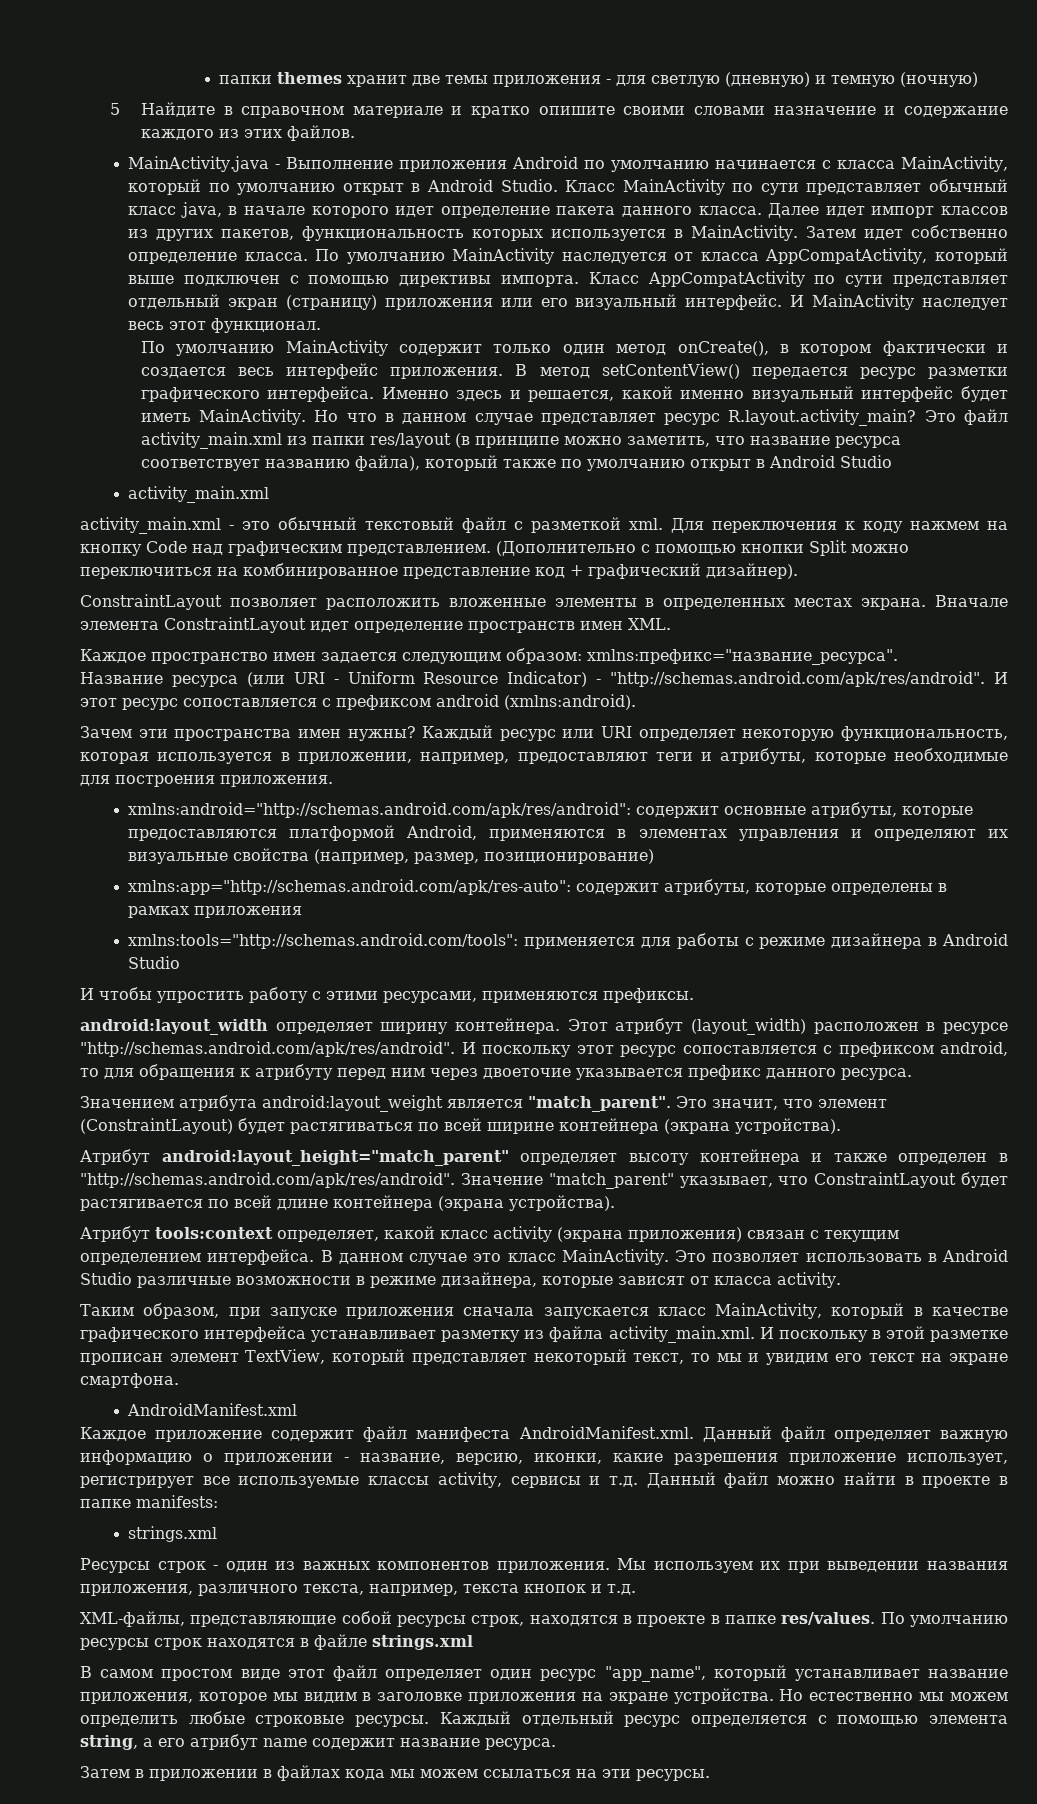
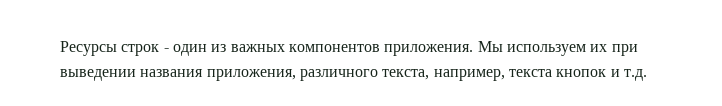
[219,72,979,87] [110,102,1009,118] [140,125,355,141] [128,156,1009,172] [128,179,1008,195] [128,202,1009,218] [128,225,1008,241] [128,248,1008,264] [128,271,1008,287] [128,294,1008,310] [128,318,322,333] [140,340,1008,356] [140,363,1008,379] [140,386,1008,402] [140,409,1008,426] [140,432,901,449] [140,455,892,471] [128,486,270,503] [80,517,1008,534] [80,540,909,556] [80,563,798,579] [80,594,1009,610] [80,617,671,633] [80,648,898,665] [80,671,1008,687] [80,694,636,710] [80,725,1008,741] [80,748,1008,764] [80,775,333,787] [128,802,974,818] [128,825,1008,841] [128,848,655,864] [128,879,948,895] [128,906,303,918] [128,933,1009,949] [128,956,181,969] [80,987,694,1003] [80,1018,1008,1035] [80,1041,1008,1057] [80,1064,912,1080] [80,1095,887,1112] [80,1118,841,1134] [80,1149,1008,1166] [80,1172,1009,1189] [80,1195,615,1211] [80,1226,899,1242] [80,1249,1009,1265] [80,1272,841,1288] [80,1303,1009,1319] [80,1326,1009,1343] [80,1349,1009,1365] [80,1373,179,1388] [127,1403,298,1416] [80,1426,1008,1442] [80,1450,1008,1465] [80,1472,1009,1488] [80,1495,218,1508] [128,1526,218,1542] папки themes хранит две темы приложения - для светлую (дневную) и темную (ночную) // 5 Найдите в справочном материале и кратко опишите своими словами назначение и содержание каждого из этих файлов. // MainActivity.java - Выполнение приложения Android по умолчанию начинается с класса MainActivity, который по умолчанию открыт в Android Studio. Класс MainActivity по сути представляет обычный класс java, в начале которого идет определение пакета данного класса. Далее идет импорт классов из других пакетов, функциональность которых используется в MainActivity. Затем идет собственно определение класса. По умолчанию MainActivity наследуется от класса AppCompatActivity, который выше подключен с помощью директивы импорта. Класс AppCompatActivity по сути представляет отдельный экран (страницу) приложения или его визуальный интерфейс. И MainActivity наследует весь этот функционал. // По умолчанию MainActivity содержит только один метод onCreate(), в котором фактически и создается весь интерфейс приложения. В метод setContentView() передается ресурс разметки графического интерфейса. Именно здесь и решается, какой именно визуальный интерфейс будет иметь MainActivity. Но что в данном случае представляет ресурс R.layout.activity_main? Это файл activity_main.xml из папки res/layout (в принципе можно заметить, что название ресурса соответствует названию файла), который также по умолчанию открыт в Android Studio // activity_main.xml // activity_main.xml - это обычный текстовый файл с разметкой xml. Для переключения к коду нажмем на кнопку Code над графическим представлением. (Дополнительно с помощью кнопки Split можно переключиться на комбинированное представление код + графический дизайнер). // ConstraintLayout позволяет расположить вложенные элементы в определенных местах экрана. Вначале элемента ConstraintLayout идет определение пространств имен XML. // Каждое пространство имен задается следующим образом: xmlns:префикс="название_ресурса". // Название ресурса (или URI - Uniform Resource Indicator) - "http://schemas.android.com/apk/res/android". И этот ресурс сопоставляется с префиксом android (xmlns:android). // Зачем эти пространства имен нужны? Каждый ресурс или URI определяет некоторую функциональность, которая используется в приложении, например, предоставляют теги и атрибуты, которые необходимые для построения приложения. // xmlns:android="http://schemas.android.com/apk/res/android": содержит основные атрибуты, которые предоставляются платформой Android, применяются в элементах управления и определяют их визуальные свойства (например, размер, позиционирование) // xmlns:app="http://schemas.android.com/apk/res-auto": содержит атрибуты, которые определены в рамках приложения // xmlns:tools="http://schemas.android.com/tools": применяется для работы с режиме дизайнера в Android Studio // И чтобы упростить работу с этими ресурсами, применяются префиксы. // android:layout_width определяет ширину контейнера. Этот атрибут (layout_width) расположен в ресурсе "http://schemas.android.com/apk/res/android". И поскольку этот ресурс сопоставляется с префиксом android, то для обращения к атрибуту перед ним через двоеточие указывается префикс данного ресурса. // Значением атрибута android:layout_weight является "match_parent". Это значит, что элемент (ConstraintLayout) будет растягиваться по всей ширине контейнера (экрана устройства). // Атрибут android:layout_height="match_parent" определяет высоту контейнера и также определен в "http://schemas.android.com/apk/res/android". Значение "match_parent" указывает, что ConstraintLayout будет растягивается по всей длине контейнера (экрана устройства). // Атрибут tools:context определяет, какой класс activity (экрана приложения) связан с текущим определением интерфейса. В данном случае это класс MainActivity. Это позволяет использовать в Android Studio различные возможности в режиме дизайнера, которые зависят от класса activity. // Таким образом, при запуске приложения сначала запускается класс MainActivity, который в качестве графического интерфейса устанавливает разметку из файла activity_main.xml. И поскольку в этой разметке прописан элемент TextView, который представляет некоторый текст, то мы и увидим его текст на экране смартфона. // AndroidManifest.xml // Каждое приложение содержит файл манифеста AndroidManifest.xml. Данный файл определяет важную информацию о приложении - название, версию, иконки, какие разрешения приложение использует, регистрирует все используемые классы activity, сервисы и т.д. Данный файл можно найти в проекте в папке manifests: // strings.xml // -> (60, 48) none
[80,1611,1009,1627] [80,1634,473,1650] [80,1665,1008,1682] [80,1688,1008,1704] [80,1711,1009,1727] [80,1734,556,1750] [80,1765,710,1781] // XML-файлы, представляющие собой ресурсы строк, находятся в проекте в папке res/values. По умолчанию ресурсы строк находятся в файле strings.xml // В самом простом виде этот файл определяет один ресурс "app_name", который устанавливает название приложения, которое мы видим в заголовке приложения на экране устройства. Но естественно мы можем определить любые строковые ресурсы. Каждый отдельный ресурс определяется с помощью элемента string, а его атрибут name содержит название ресурса. // Затем в приложении в файлах кода мы можем ссылаться на эти ресурсы. -> (647, 75) none

